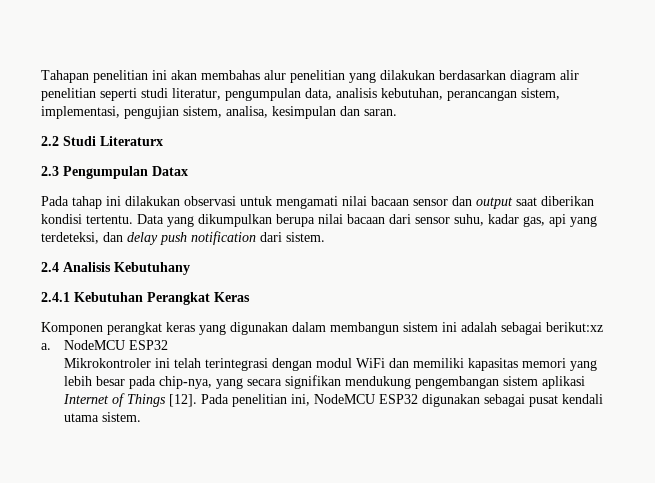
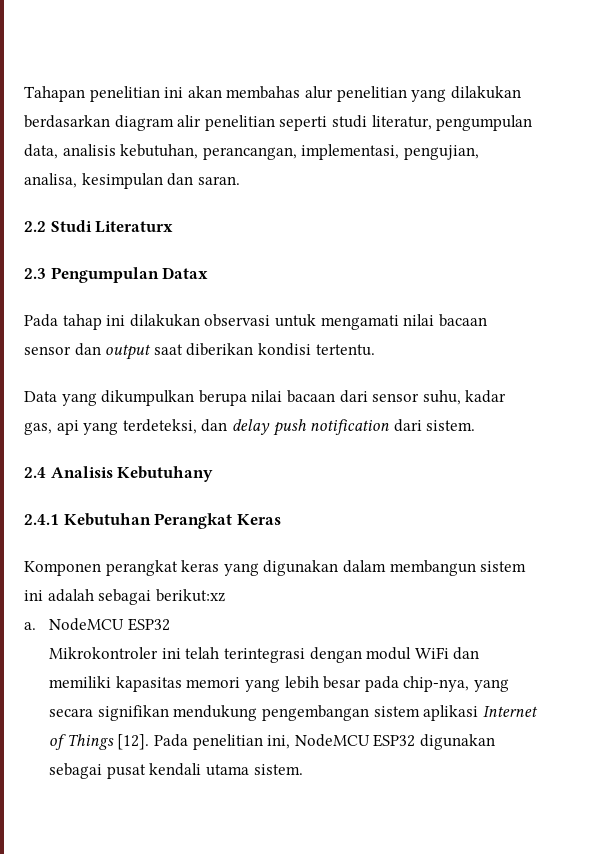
[447,88,560,101] [41,106,222,119] perancangan sistem, implementasi, pengujian sistem, -> [202,144,479,160] perancangan, implementasi, pengujian,
(133, 219) none -> (375, 350) //

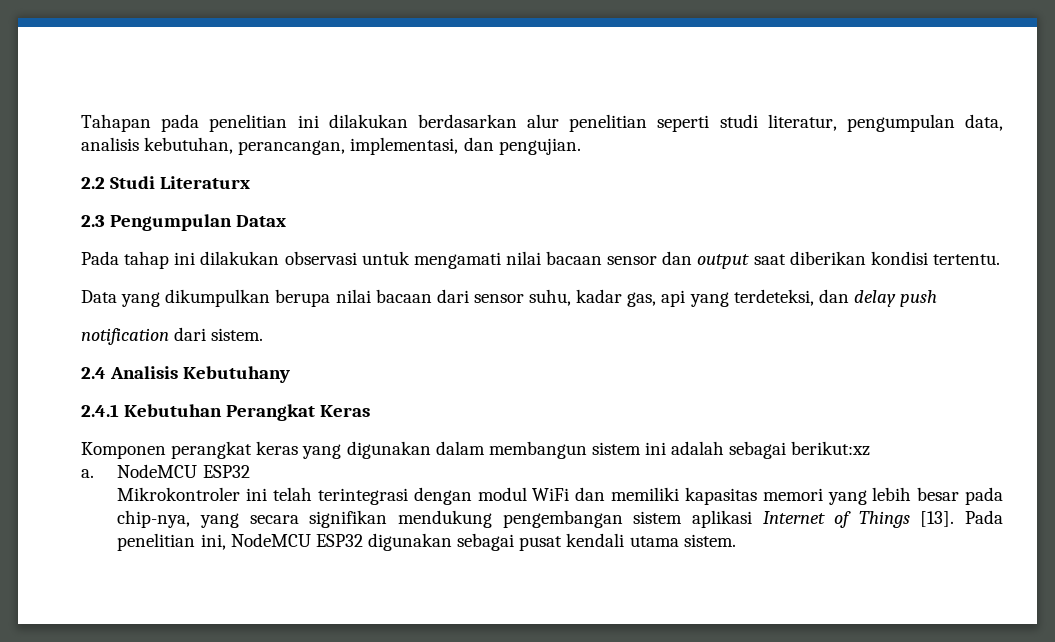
(85, 94) none -> [161,114,200,132] pada
[187,86,521,102] [24,115,202,131] akan membahas alur penelitian yang dilakukan berdasarkan diagram alir -> [328,114,559,128] dilakukan berdasarkan alur
[403,145,479,160] [24,173,240,189] pengujian, analisa, kesimpulan dan saran. -> [463,137,581,155] dan pengujian.
(306, 427) none -> (938, 298) //
[117,734,150,750] [12]. -> [920,511,955,527] [13].

